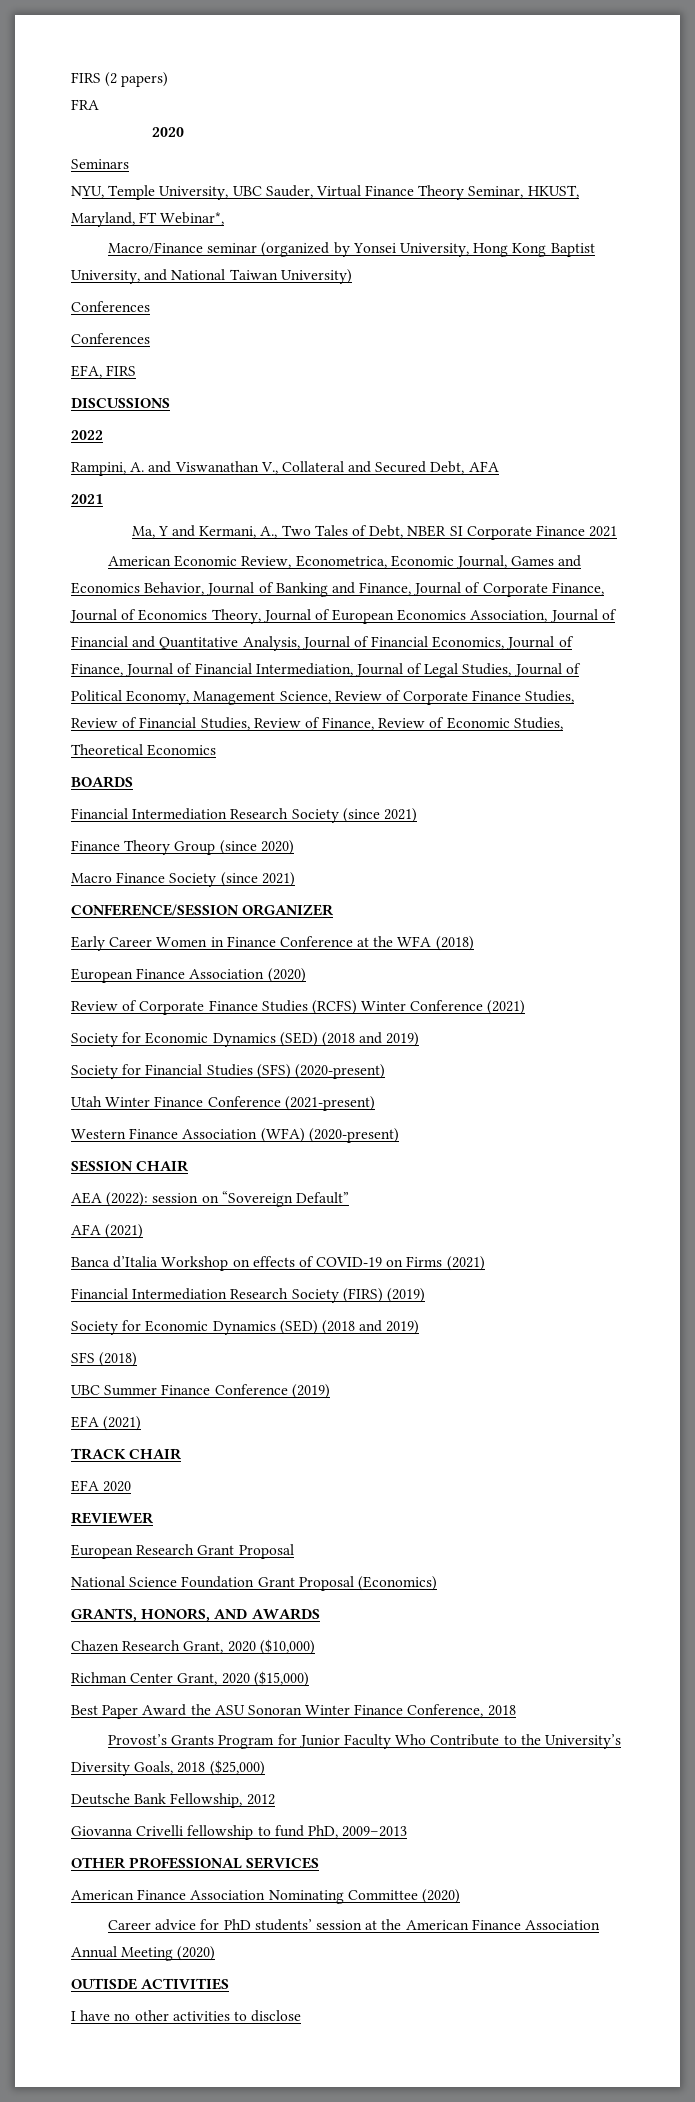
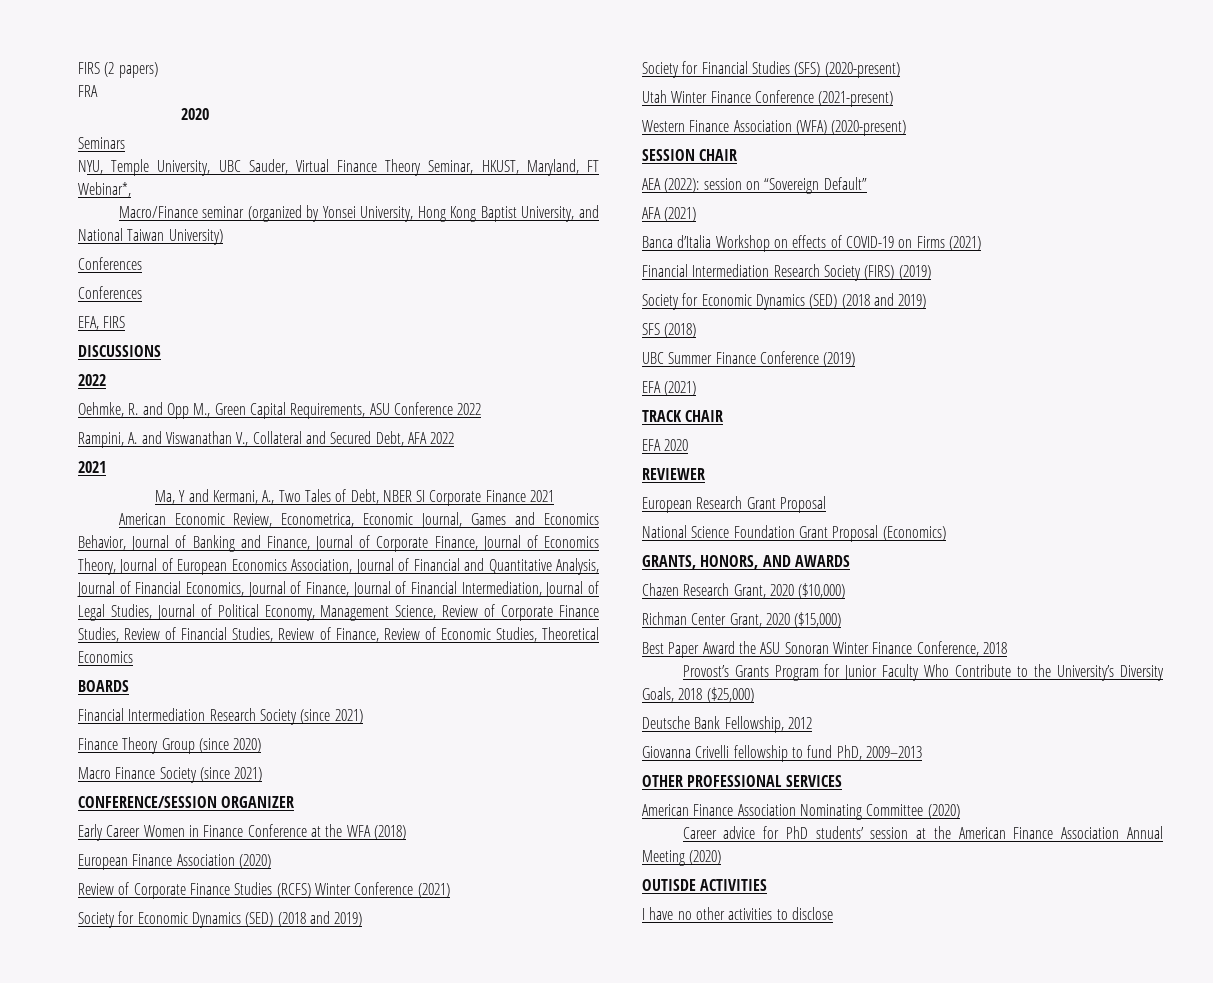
(103, 435) none -> [78,402,482,419] // Oehmke, R. and Opp M., Green Capital Requirements, ASU Conference 2022
(499, 466) none -> [430,432,455,444] 2022

